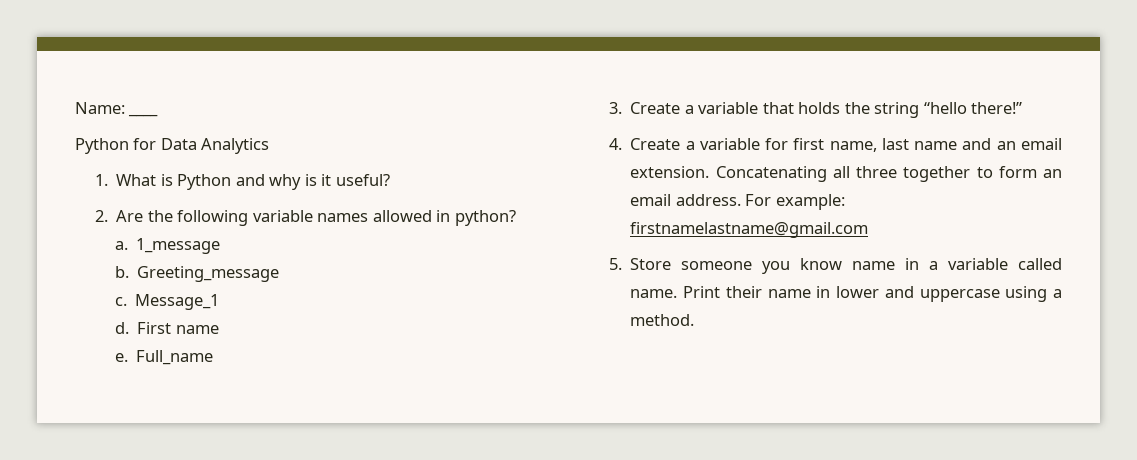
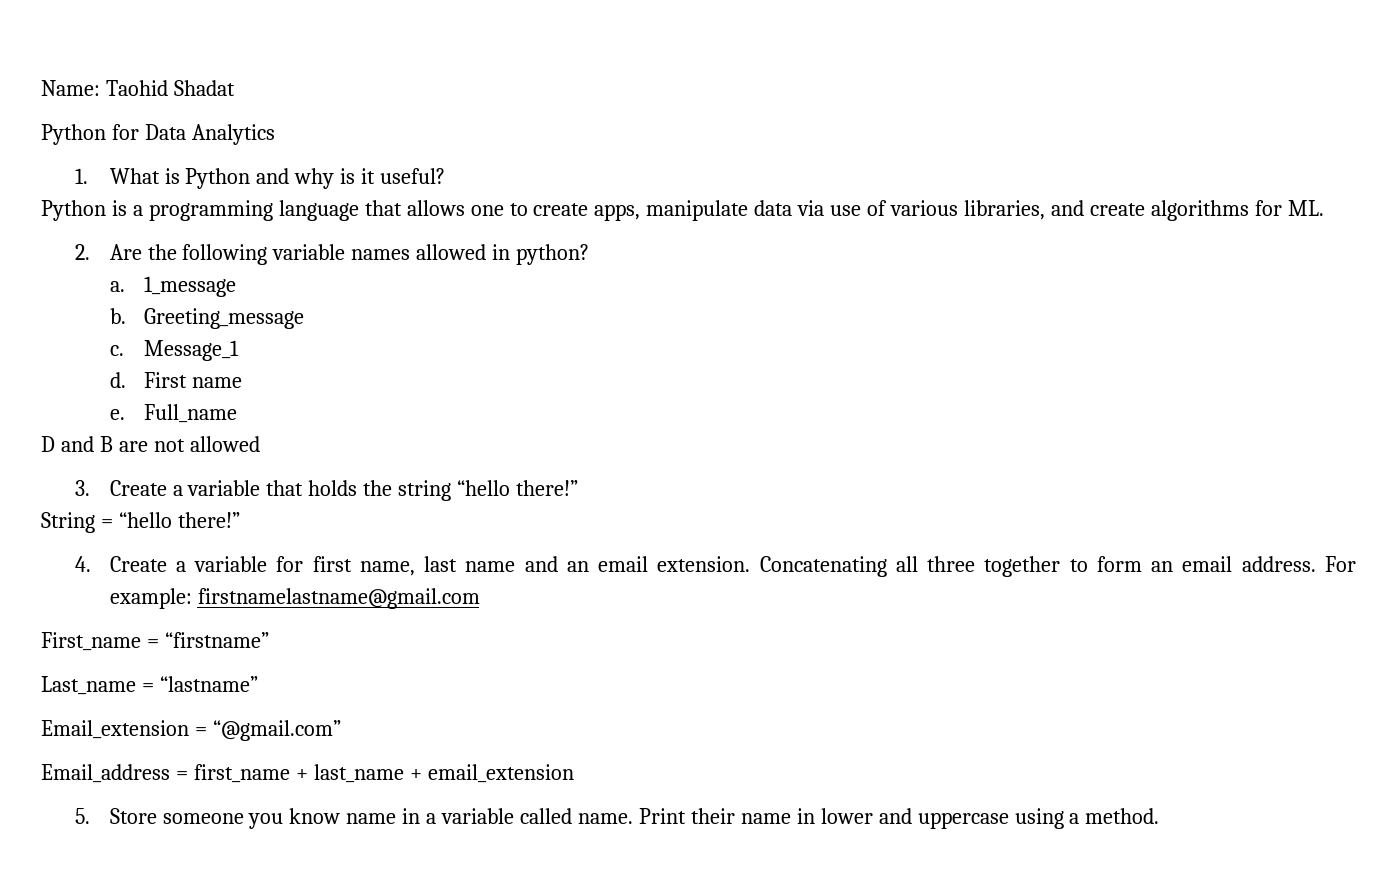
[128,114,159,117] ____ -> [105,80,235,96] Taohid Shadat
(390, 180) none -> [41,200,1324,221] // Python is a programming language that allows one to create apps, manipulate data via use of various libraries, and create algorithms for ML.
(214, 357) none -> [41,436,260,452] // D and B are not allowed
(1022, 108) none -> [41,512,240,533] // String = “hello there!”
(869, 230) none -> [41,632,269,651] [41,676,258,695] [41,720,341,741] [41,764,574,783] // First_name = “firstname” // Last_name = “lastname” // Email_extension = “@gmail.com” // Email_address = first_name + last_name + email_extension

